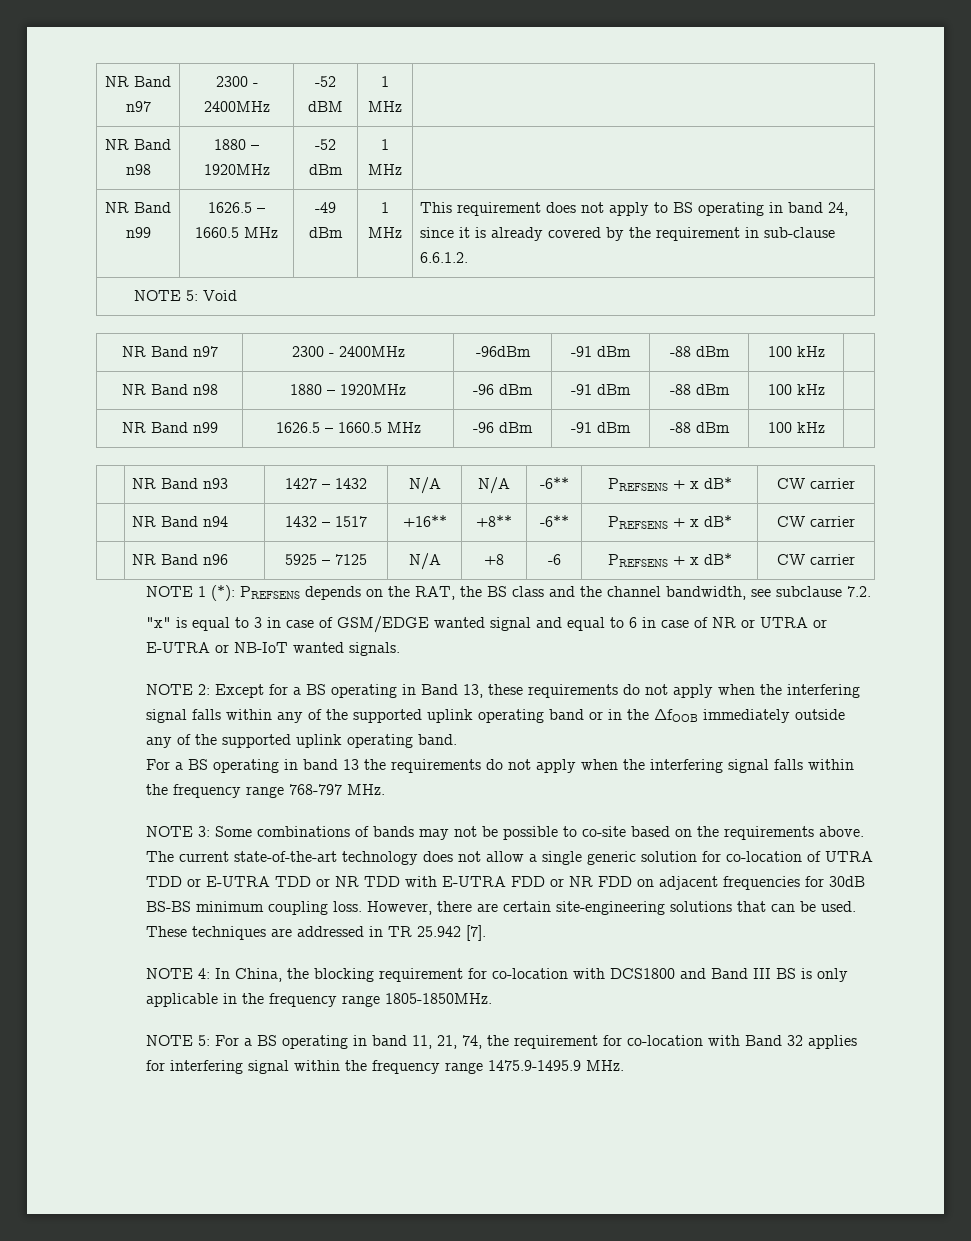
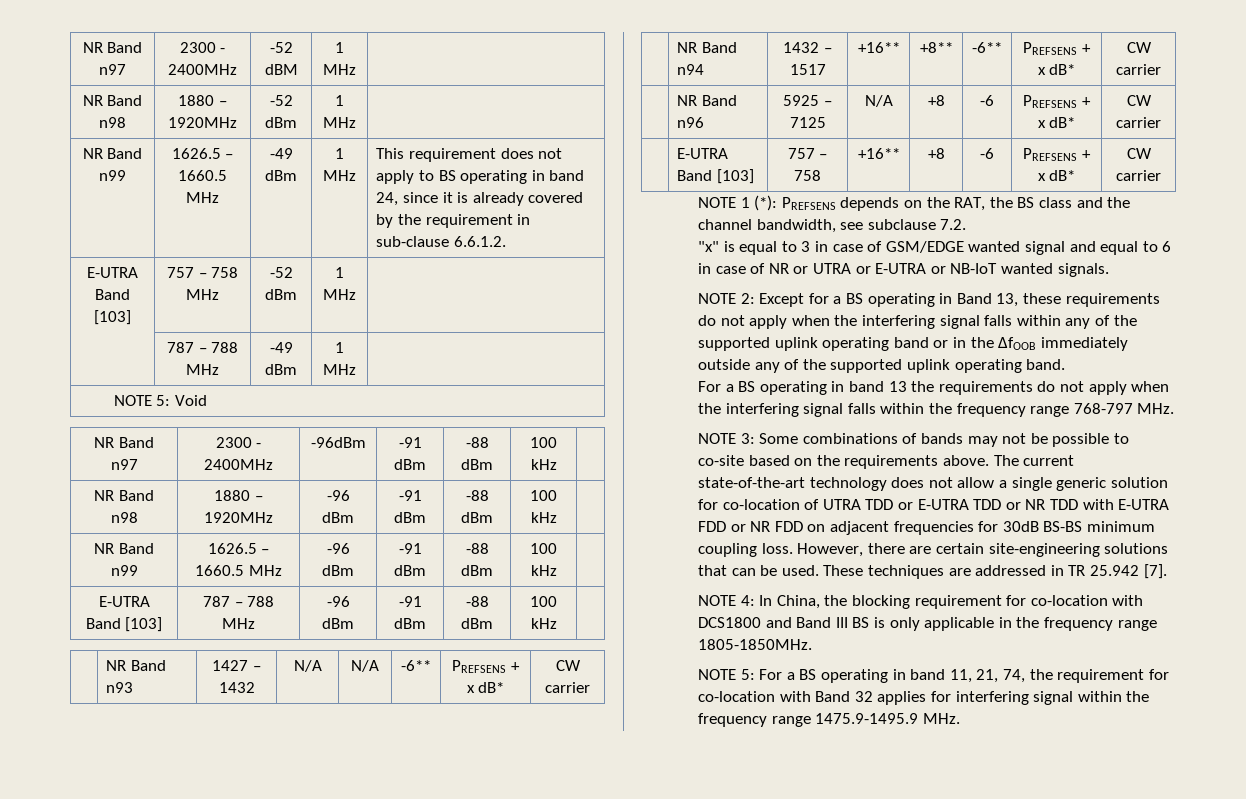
(468, 257) none -> [87,267,138,278] [95,289,130,300] [94,310,131,325] [166,267,239,278] [186,289,219,300] [269,267,293,278] [265,289,297,300] [335,267,344,278] [323,289,356,300] [166,342,239,353] [186,364,219,375] [269,342,293,353] [265,364,297,375] [335,342,344,353] [323,364,356,375] // E-UTRA Band [103] | 757 – 758 MHz | -52 dBm | 1 MHz | // | 787 – 788 MHz | -49 dBm | 1 MHz |
(825, 427) none -> [98,596,150,607] [85,617,163,632] [202,596,275,607] [222,618,255,629] [326,596,350,607] [322,618,354,629] [398,596,422,607] [394,618,426,629] [465,596,489,607] [461,618,493,629] [530,596,557,607] [530,618,557,629] // E-UTRA Band [103] | 787 – 788 MHz | -96 dBm | -91 dBm | -88 dBm | 100 kHz |
(855, 559) none -> [677,148,729,159] [677,169,754,184] [787,148,828,159] [794,170,821,181] [857,148,900,159] [927,148,945,159] [980,148,994,159] [1023,148,1091,161] [1037,170,1076,181] [1126,148,1152,159] [1116,170,1161,181] // | E-UTRA Band [103] | 757 – 758 | +16** | +8 | -6 | PREFSENS + x dB* | CW carrier

